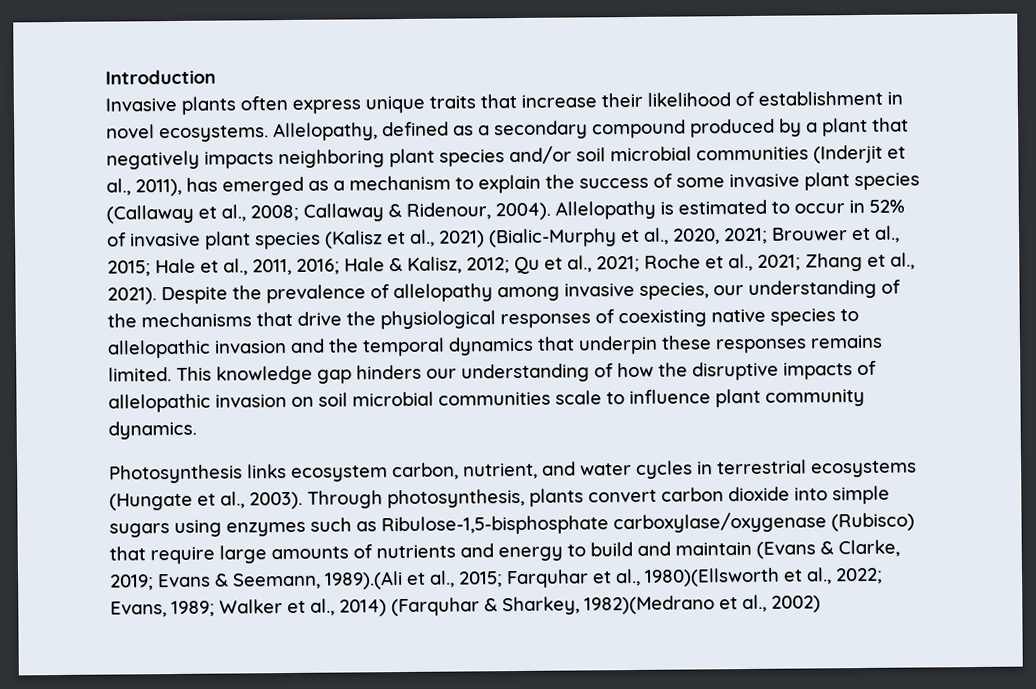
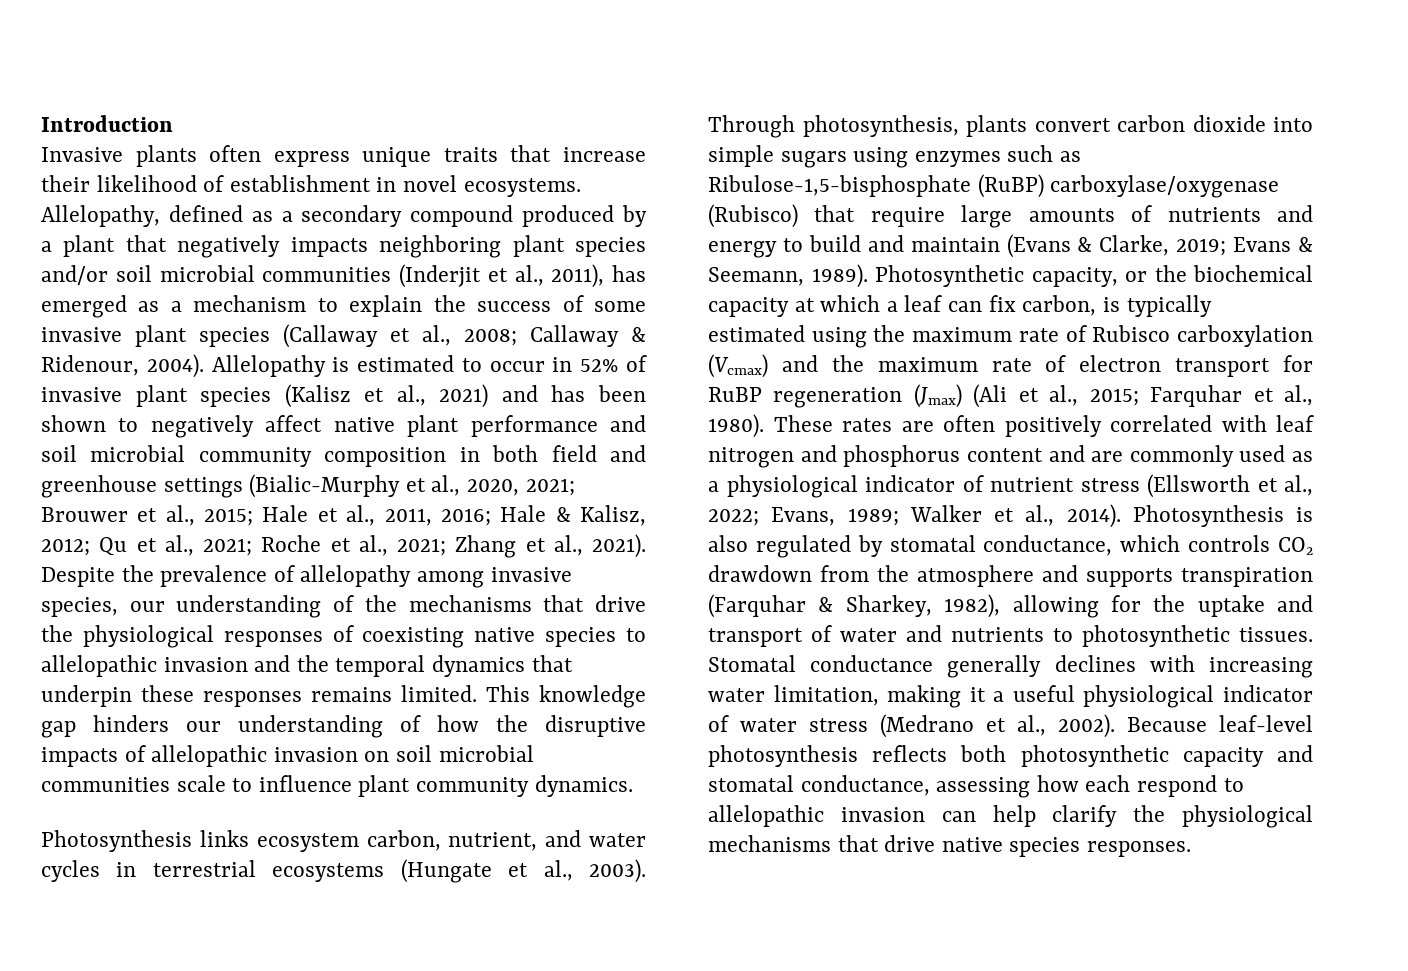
(485, 239) none -> [501,385,646,402] [41,415,646,438] [41,445,647,467] [41,475,243,498] and has been shown to negatively affect native plant performance and soil microbial community composition in both field and greenhouse settings
(609, 525) none -> [977,174,1044,198] (RuBP)
[324,571,403,590] 1989).(Ali -> [811,264,1313,288] [708,295,1212,317] [708,325,1313,348] [708,354,1313,378] [708,384,1008,408] 1989). Photosynthetic capacity, or the biochemical capacity at which a leaf can fix carbon, is typically estimated using the maximum rate of Rubisco carboxylation (Vcmax) and the maximum rate of electron transport for RuBP regeneration (Jmax) (Ali
[644,567,780,587] 1980)(Ellsworth -> [708,414,1314,438] [708,445,1313,468] [708,474,1250,498] 1980). These rates are often positively correlated with leaf nitrogen and phosphorus content and are commonly used as a physiological indicator of nutrient stress (Ellsworth
[339,594,821,617] 2014) (Farquhar & Sharkey, 1982)(Medrano et al., 2002) -> [1066,504,1313,528] [708,535,1313,558] [708,565,1313,587] [708,594,1313,618] [708,625,1313,647] [708,655,1313,678] [708,685,1313,708] [708,714,1313,738] [708,745,1313,767] [708,775,1244,798] [708,805,1313,828] [708,835,1192,857] 2014). Photosynthesis is also regulated by stomatal conductance, which controls CO2 drawdown from the atmosphere and supports transpiration (Farquhar & Sharkey, 1982), allowing for the uptake and transport of water and nutrients to photosynthetic tissues. Stomatal conductance generally declines with increasing water limitation, making it a useful physiological indicator of water stress (Medrano et al., 2002). Because leaf-level photosynthesis reflects both photosynthetic capacity and stomatal conductance, assessing how each respond to allelopathic invasion can help clarify the physiological mechanisms that drive native species responses.

